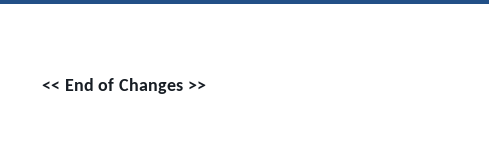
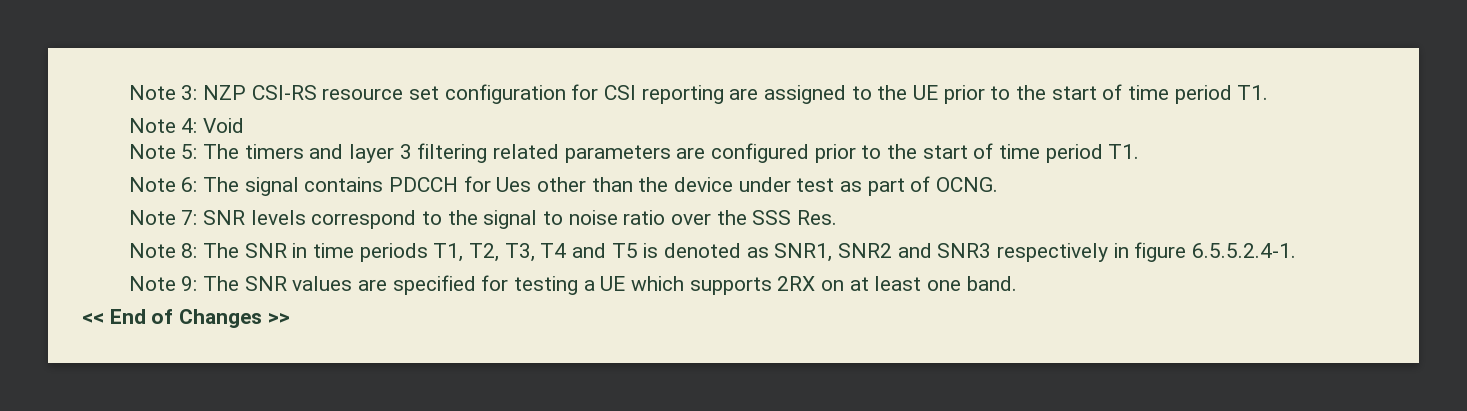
(42, 86) none -> [128,84,1269,104] [128,118,245,133] [128,143,1140,163] [128,176,999,196] [128,210,838,229] [128,242,1297,262] [128,275,1017,295] Note 3: NZP CSI-RS resource set configuration for CSI reporting are assigned to the UE prior to the start of time period T1. // Note 4: Void // Note 5: The timers and layer 3 filtering related parameters are configured prior to the start of time period T1. // Note 6: The signal contains PDCCH for Ues other than the device under test as part of OCNG. // Note 7: SNR levels correspond to the signal to noise ratio over the SSS Res. // Note 8: The SNR in time periods T1, T2, T3, T4 and T5 is denoted as SNR1, SNR2 and SNR3 respectively in figure 6.5.5.2.4-1. // Note 9: The SNR values are specified for testing a UE which supports 2RX on at least one band. //

